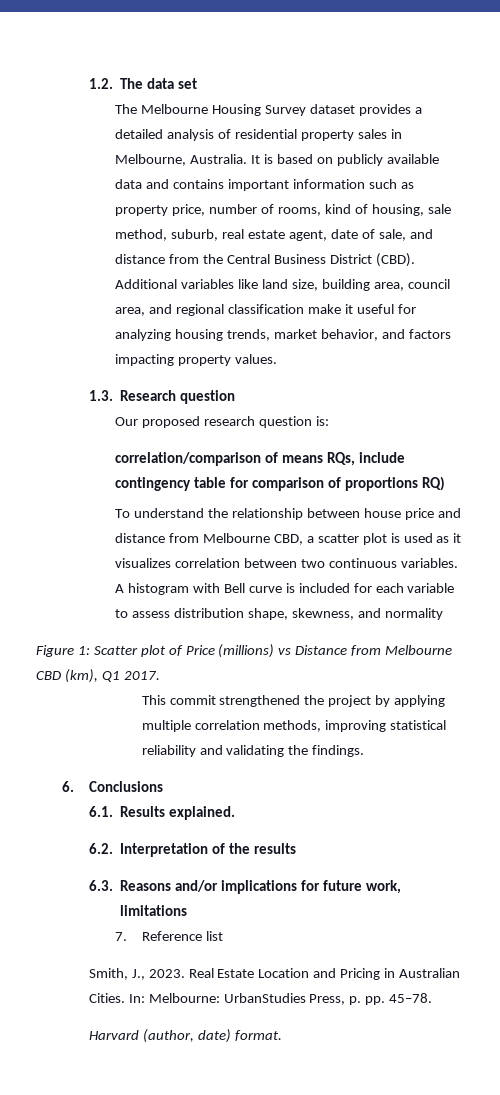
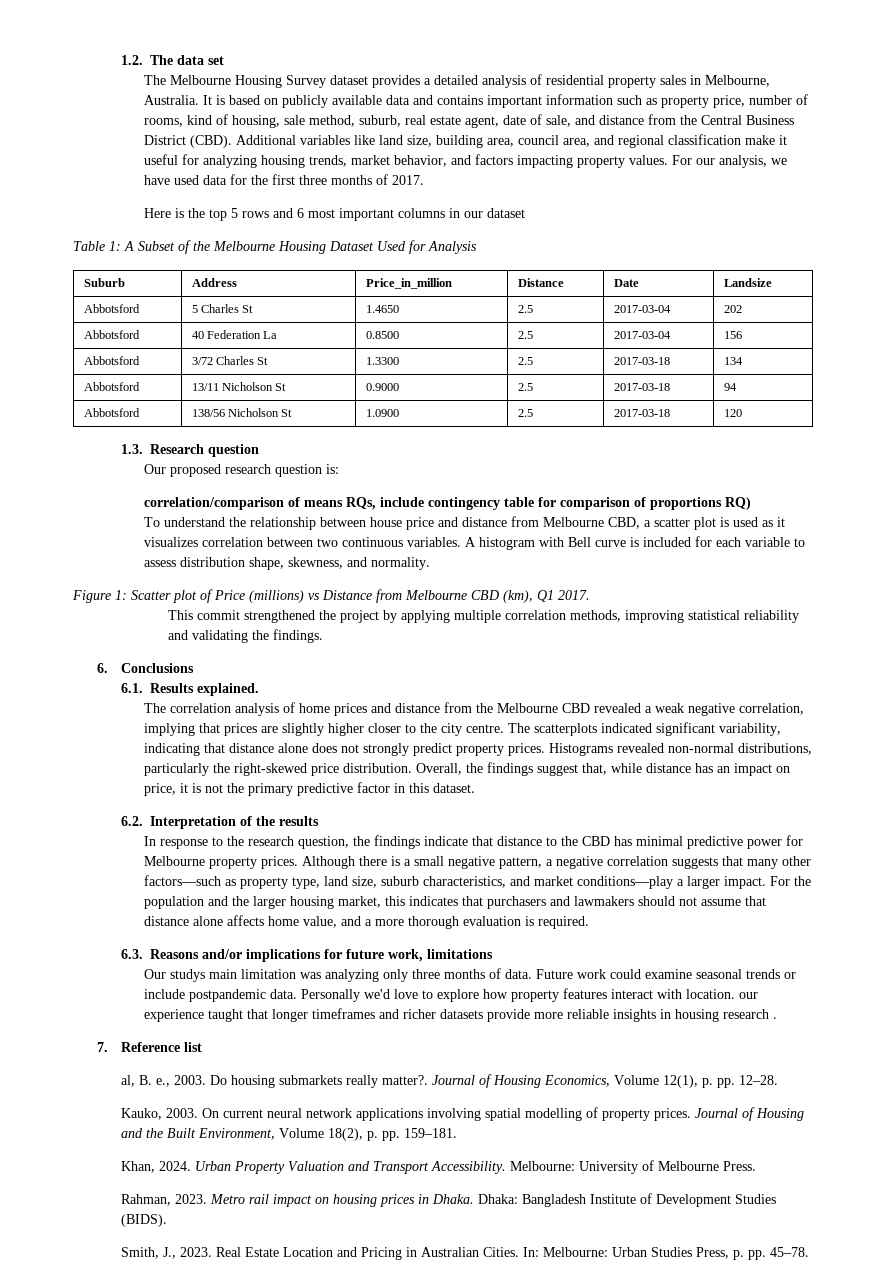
(278, 359) none -> [672,155,788,168] [144,174,425,185] [144,208,526,221] [73,240,477,254] [83,278,125,287] [191,278,237,287] [365,278,452,289] [517,278,564,287] [613,279,639,287] [723,278,772,287] [83,304,140,313] [191,304,254,313] [365,305,399,313] [517,305,533,313] [613,305,671,313] [723,305,742,313] [83,330,140,339] [191,330,278,339] [365,331,399,339] [517,331,533,339] [613,331,671,339] [723,331,742,339] [83,356,140,365] [191,356,269,365] [365,357,399,365] [517,357,533,365] [613,357,670,365] [723,357,743,365] [83,382,140,391] [191,382,287,391] [365,383,399,391] [517,383,533,391] [613,383,670,391] [723,383,737,391] [83,408,140,417] [191,408,293,417] [365,409,399,417] [517,409,533,417] [613,409,670,417] [723,409,742,417] For our analysis, we have used data for the first three months of 2017. // Here is the top 5 rows and 6 most important columns in our dataset // Table 1: A Subset of the Melbourne Housing Dataset Used for Analysis // Suburb | Address | Price_in_million | Distance | Date | Landsize // Abbotsford | 5 Charles St | 1.4650 | 2.5 | 2017-03-04 | 202 // Abbotsford | 40 Federation La | 0.8500 | 2.5 | 2017-03-04 | 156 // Abbotsford | 3/72 Charles St | 1.3300 | 2.5 | 2017-03-18 | 134 // Abbotsford | 13/11 Nicholson St | 0.9000 | 2.5 | 2017-03-18 | 94 // Abbotsford | 138/56 Nicholson St | 1.0900 | 2.5 | 2017-03-18 | 120
[384,608,443,620] normality -> [371,557,431,570] normality.
(235, 813) none -> [144,702,805,716] [144,722,782,736] [144,743,813,756] [144,762,791,776] [144,782,476,796] // The correlation analysis of home prices and distance from the Melbourne CBD revealed a weak negative correlation, implying that prices are slightly higher closer to the city centre. The scatterplots indicated significant variability, indicating that distance alone does not strongly predict property prices. Histograms revealed non-normal distributions, particularly the right-skewed price distribution. Overall, the findings suggest that, while distance has an impact on price, it is not the primary predictive factor in this dataset.
(296, 848) none -> [144,835,804,849] [144,856,812,869] [144,875,812,889] [144,896,767,909] [144,915,590,929] // In response to the research question, the findings indicate that distance to the CBD has minimal predictive power for Melbourne property prices. Although there is a small negative pattern, a negative correlation suggests that many other factors—such as property type, land size, suburb characteristics, and market conditions—play a larger impact. For the population and the larger housing market, this indicates that purchasers and lawmakers should not assume that distance alone affects home value, and a more thorough evaluation is required.
[115,931,223,941] 7. Reference list -> [144,968,797,982] [144,988,759,1002] [144,1008,778,1022] [96,1042,202,1052] [120,1074,778,1088] [120,1107,804,1121] [120,1128,457,1141] [120,1160,756,1174] [120,1193,776,1207] [120,1214,167,1227] Our studys main limitation was analyzing only three months of data. Future work could examine seasonal trends or include postpandemic data. Personally we'd love to explore how property features interact with location. our experience taught that longer timeframes and richer datasets provide more reliable insights in housing research . // 7. Reference list // al, B. e., 2003. Do housing submarkets really matter?. Journal of Housing Economics, Volume 12(1), p. pp. 12–28. // Kauko, 2003. On current neural network applications involving spatial modelling of property prices. Journal of Housing and the Built Environment, Volume 18(2), p. pp. 159–181. // Khan, 2024. Urban Property Valuation and Transport Accessibility. Melbourne: University of Melbourne Press. // Rahman, 2023. Metro rail impact on housing prices in Dhaka. Dhaka: Bangladesh Institute of Development Studies (BIDS).
[223,993,306,1003] UrbanStudies -> [611,1247,692,1257] Urban Studies
[88,1029,282,1043] // Harvard (author, date) format. -> (809, 1252) none

